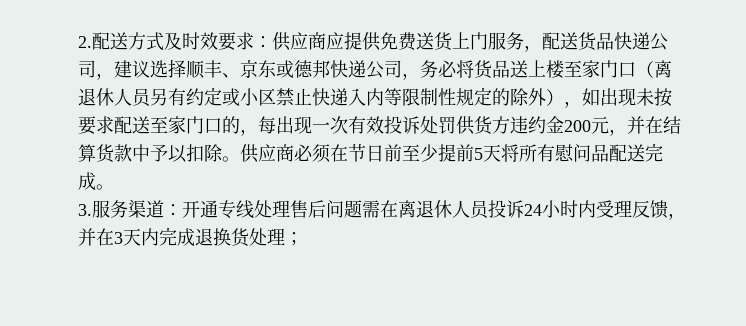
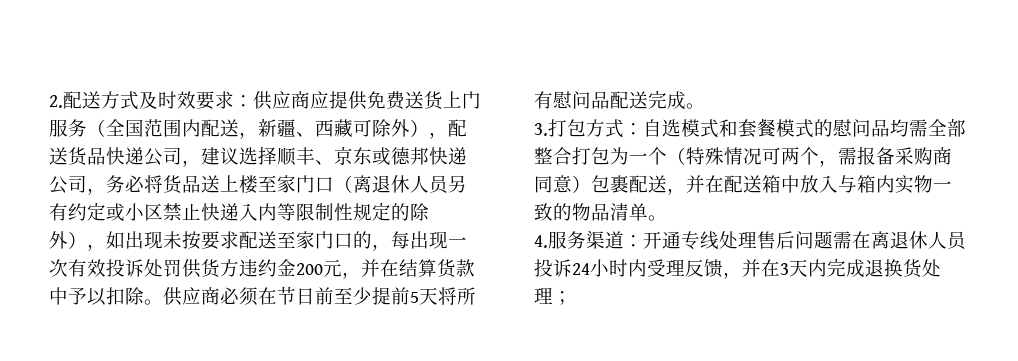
(524, 41) none -> [87,119,429,139] （全国范围内配送，新疆、西藏可除外）
(92, 210) none -> [548,118,966,138] [534,146,952,167] [534,175,952,195] [534,203,667,221] [534,235,548,248] 打包方式：自选模式和套餐模式的慰问品均需全部整合打包为一个（特殊情况可两个，需报备采购商同意）包裹配送，并在配送箱中放入与箱内实物一致的物品清单。 // 4.

